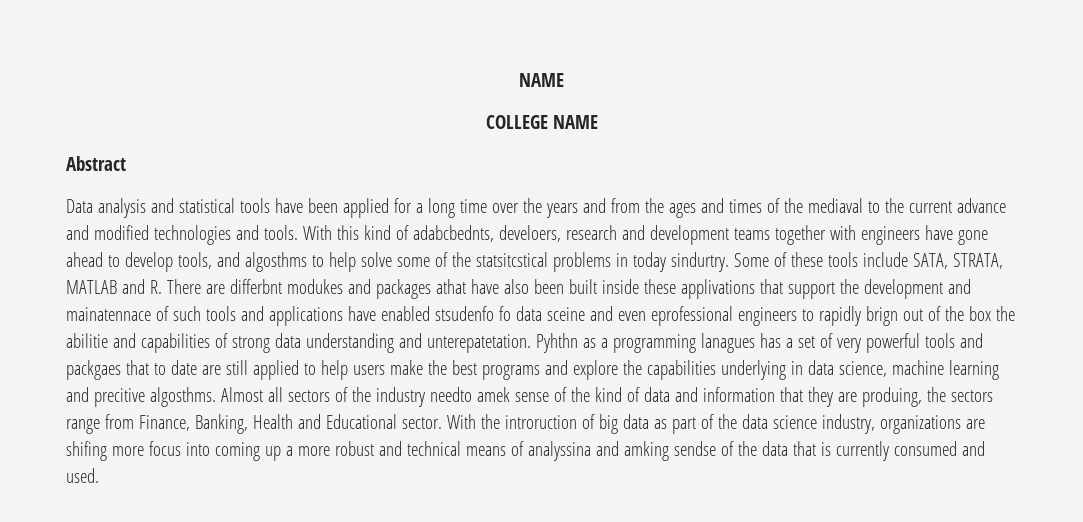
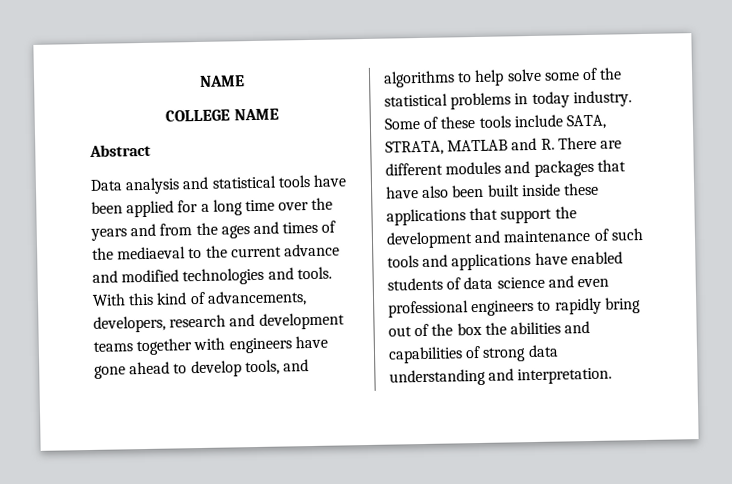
[807,198,863,213] mediaval -> [117,246,187,260] mediaeval
[412,225,561,242] adabcbednts, develoers, -> [206,290,307,307] [93,315,166,333] advancements, developers,
[244,252,307,272] algosthms -> [383,70,455,88] algorithms
[475,252,548,267] statsitcstical -> [384,93,448,107] statistical
[670,252,729,272] sindurtry. -> [572,90,632,108] industry.
[229,279,343,294] differbnt modukes -> [385,161,502,176] different modules
[435,279,466,294] athat -> [596,159,626,172] that
[680,279,755,299] applivations -> [386,208,466,226] applications
[66,307,151,321] mainatennace -> [503,229,592,243] maintenance
[434,306,585,321] stsudenfo fo data sceine -> [387,276,545,291] students of data science
[650,306,733,326] eprofessional -> [388,300,469,318] professional
[865,306,898,326] brign -> [604,297,641,314] bring
[66,333,108,348] abilitie -> [509,321,561,335] abilities
[426,333,983,353] [66,360,999,380] [66,387,993,407] [66,414,985,434] [66,441,985,461] [66,468,99,483] unterepatetation. Pyhthn as a programming lanagues has a set of very powerful tools and packgaes that to date are still applied to help users make the best programs and explore the capabilities underlying in data science, machine learning and precitive algosthms. Almost all sectors of the industry needto amek sense of the kind of data and information that they are produing, the sectors range from Finance, Banking, Health and Educational sector. With the introruction of big data as part of the data science industry, organizations are shifing more focus into coming up a more robust and technical means of analyssina and amking sendse of the data that is currently consumed and used. -> [517,367,613,385] interpretation.

